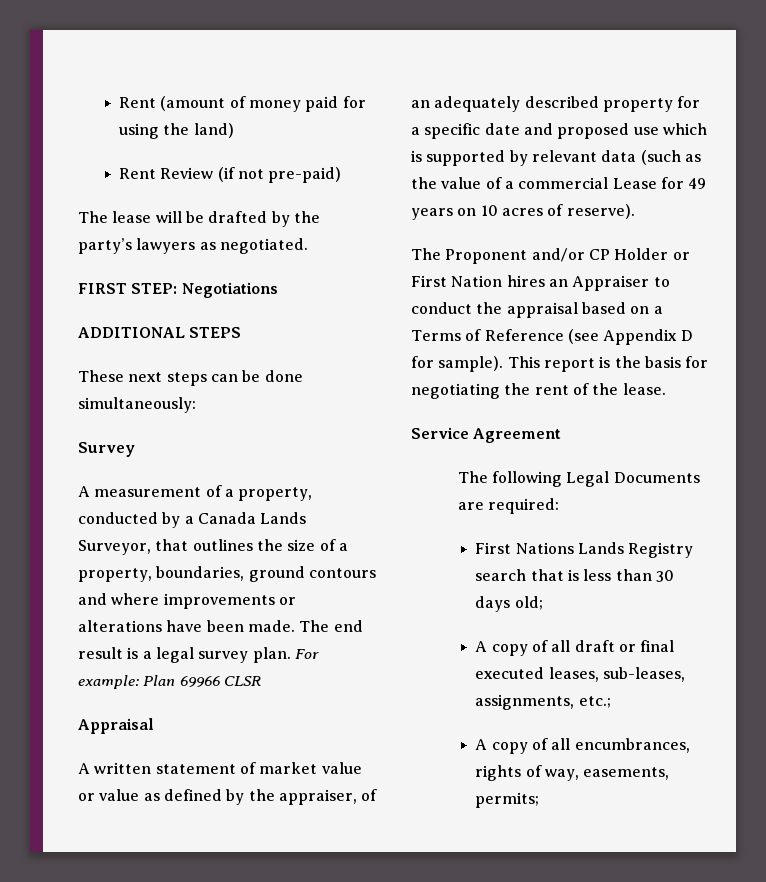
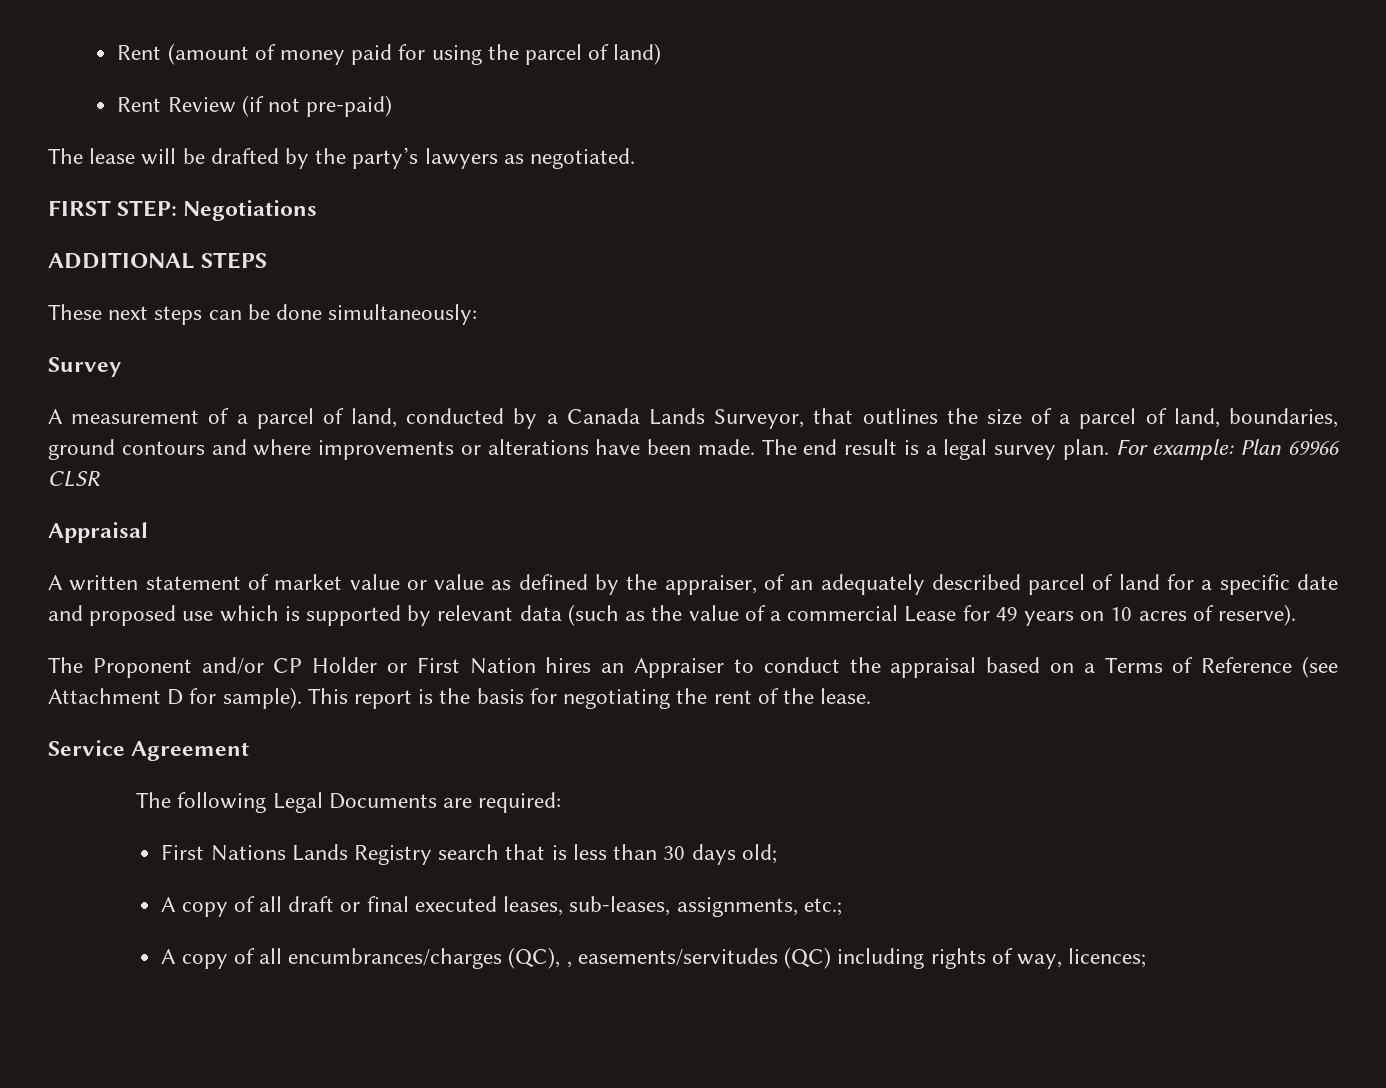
(190, 129) none -> [525,44,610,65] parcel of
[238,487,313,501] property, -> [256,408,398,429] parcel of land,
[78,568,152,582] property, -> [1079,408,1220,429] parcel of land,
[602,98,673,112] property -> [1028,574,1160,595] parcel of land
[603,329,678,345] Appendix -> [48,688,161,704] Attachment
[574,738,690,753] encumbrances, -> [288,947,925,969] encumbrances/charges (QC), , easements/servitudes (QC) including
[583,767,670,780] [475,792,540,808] easements, permits; -> [1068,948,1147,968] licences;

